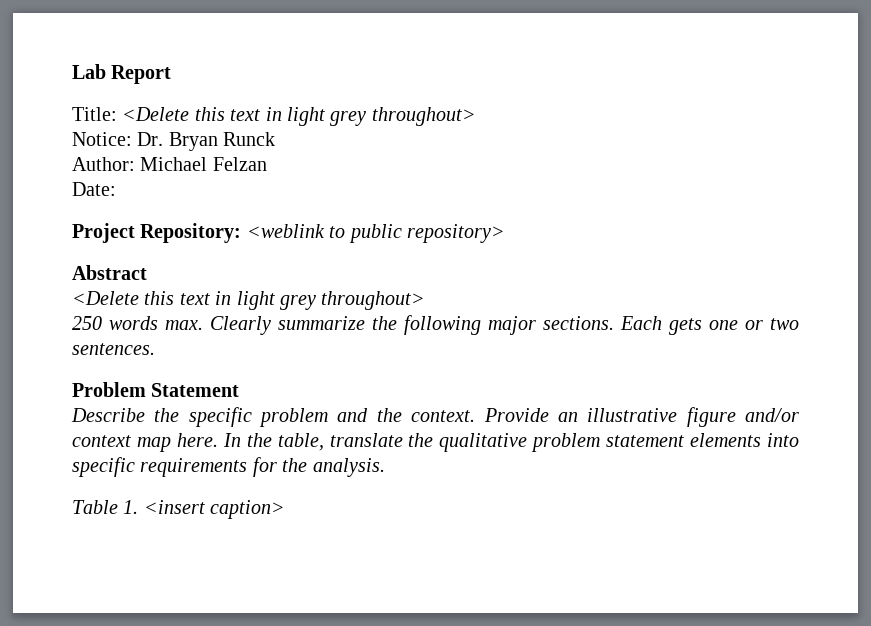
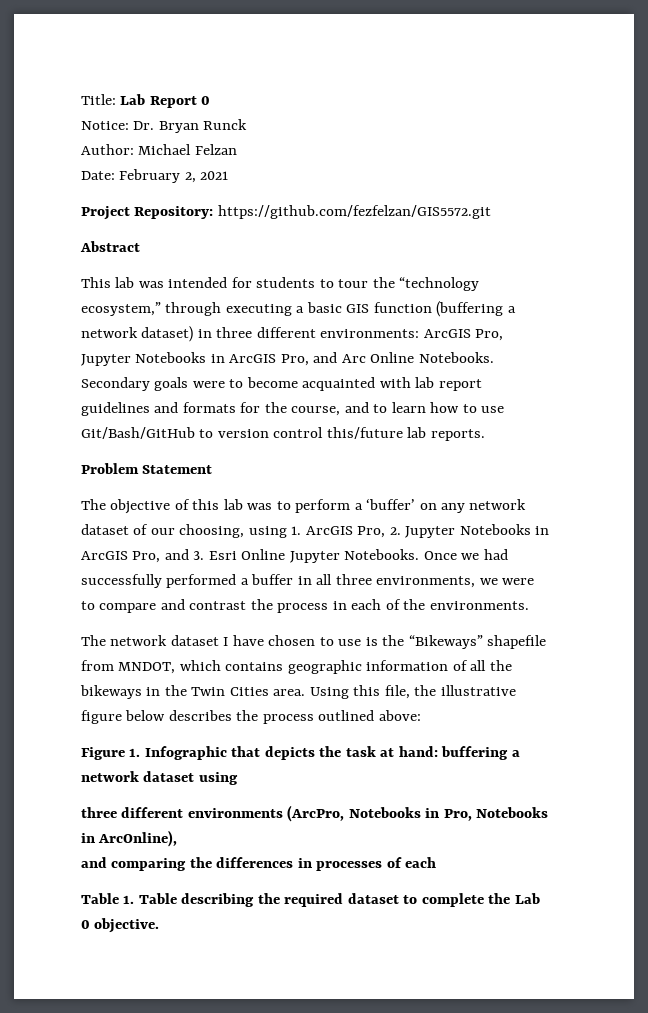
(72, 71) none -> [81,94,116,105] Title:
[72,107,476,126] // Title: <Delete this text in light grey throughout> -> [201,96,211,105] 0
(116, 189) none -> [119,169,229,183] February 2, 2021
[246,224,505,243] [72,265,147,280] [72,291,426,310] [72,315,799,335] [72,343,155,355] [72,382,240,397] [71,407,800,427] [72,433,799,452] [72,457,385,477] [72,500,286,519] <weblink to public repository> // Abstract // <Delete this text in light grey throughout> // 250 words max. Clearly summarize the following major sections. Each gets one or two sentences. // Problem Statement // Describe the specific problem and the context. Provide an illustrative figure and/or context map here. In the table, translate the qualitative problem statement elements into specific requirements for the analysis. // Table 1. <insert caption> -> [217,205,491,219] [80,241,140,252] [81,277,480,291] [81,301,516,317] [81,326,504,342] [81,352,494,366] [81,377,482,391] [81,402,505,416] [81,427,485,441] [81,463,213,474] [81,499,527,514] [81,524,550,538] [81,549,508,563] [81,574,535,588] [81,599,529,613] [81,635,547,649] [81,660,512,674] [80,685,516,699] [81,710,421,724] [81,746,520,760] [81,771,238,785] [81,805,549,822] [81,830,178,847] [81,857,437,871] [81,893,540,907] [81,918,160,933] https://github.com/fezfelzan/GIS5572.git // Abstract // This lab was intended for students to tour the “technology ecosystem,” through executing a basic GIS function (buffering a network dataset) in three different environments: ArcGIS Pro, Jupyter Notebooks in ArcGIS Pro, and Arc Online Notebooks. Secondary goals were to become acquainted with lab report guidelines and formats for the course, and to learn how to use Git/Bash/GitHub to version control this/future lab reports. // Problem Statement // The objective of this lab was to perform a ‘buffer’ on any network dataset of our choosing, using 1. ArcGIS Pro, 2. Jupyter Notebooks in ArcGIS Pro, and 3. Esri Online Jupyter Notebooks. Once we had successfully performed a buffer in all three environments, we were to compare and contrast the process in each of the environments. // The network dataset I have chosen to use is the “Bikeways” shapefile from MNDOT, which contains geographic information of all the bikeways in the Twin Cities area. Using this file, the illustrative figure below describes the process outlined above: // Figure 1. Infographic that depicts the task at hand: buffering a network dataset using // three different environments (ArcPro, Notebooks in Pro, Notebooks in ArcOnline), // and comparing the differences in processes of each // Table 1. Table describing the required dataset to complete the Lab 0 objective.

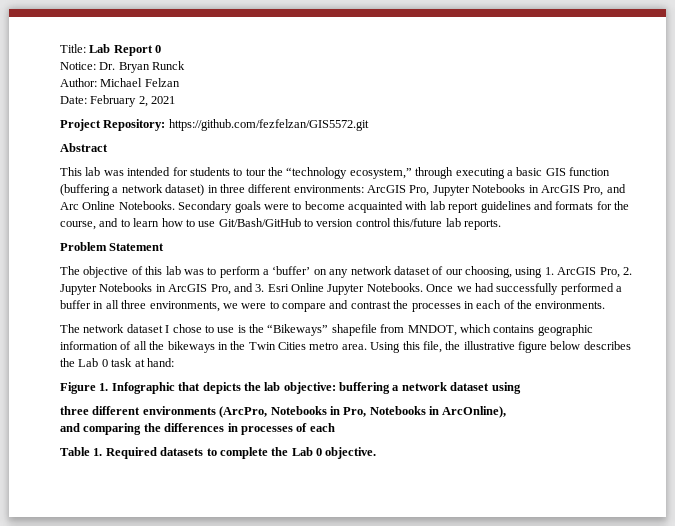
[277,603,329,613] process -> [411,303,461,312] processes
[232,635,316,646] have chosen -> [172,324,202,333] chose
(269, 691) none -> [309,342,339,350] metro
[262,710,421,724] process outlined above: -> [78,358,174,367] Lab 0 task at hand:
[345,746,438,757] task at hand: -> [264,382,336,394] lab objective:
[138,893,399,907] Table describing the required dataset -> [105,447,204,459] Required datasets

